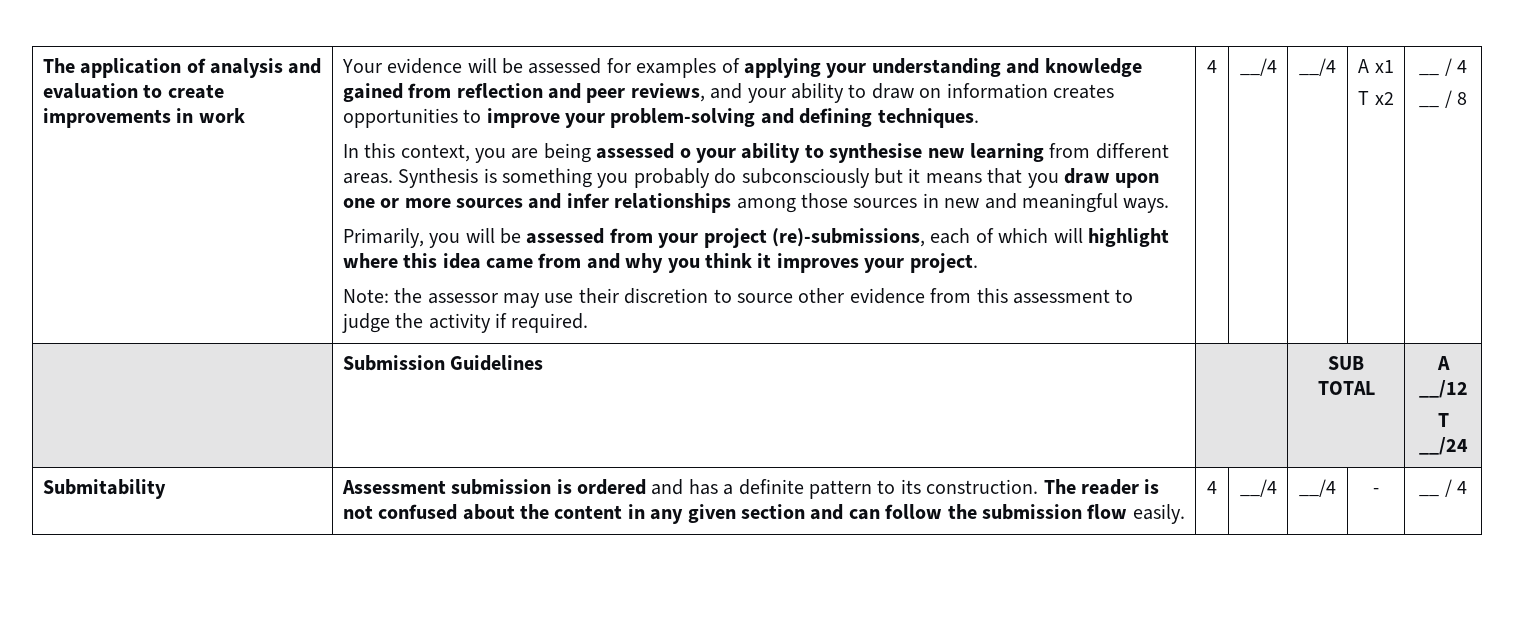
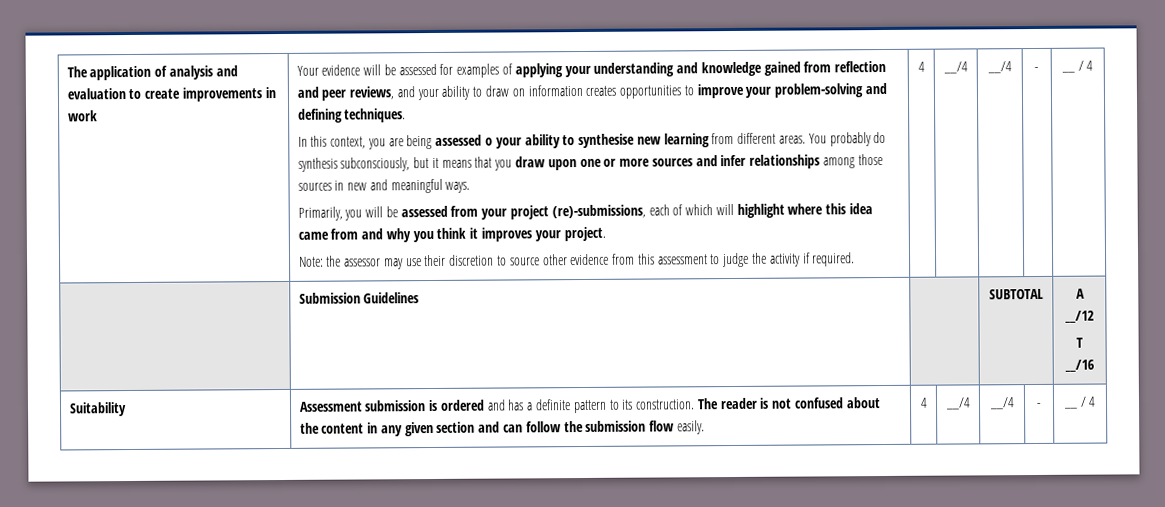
[398,168,870,188] Synthesis is something you probably do subconsciously -> [808,131,887,147] [297,157,411,172] You probably do synthesis subconsciously,
[1358,59,1394,73] [1358,91,1394,105] [1419,58,1467,76] [1419,90,1467,108] A x1 // T x2 | __ / 4 // __ / 8 -> [1034,66,1039,71] [1060,60,1094,73] - | __ / 4
[1328,356,1364,370] [1317,381,1375,395] SUB TOTAL -> [988,288,1044,300] SUBTOTAL
[1418,437,1468,455] [42,479,166,499] __/24 // Submitability -> [1064,359,1094,372] [68,402,127,417] __/16 // Suitability

